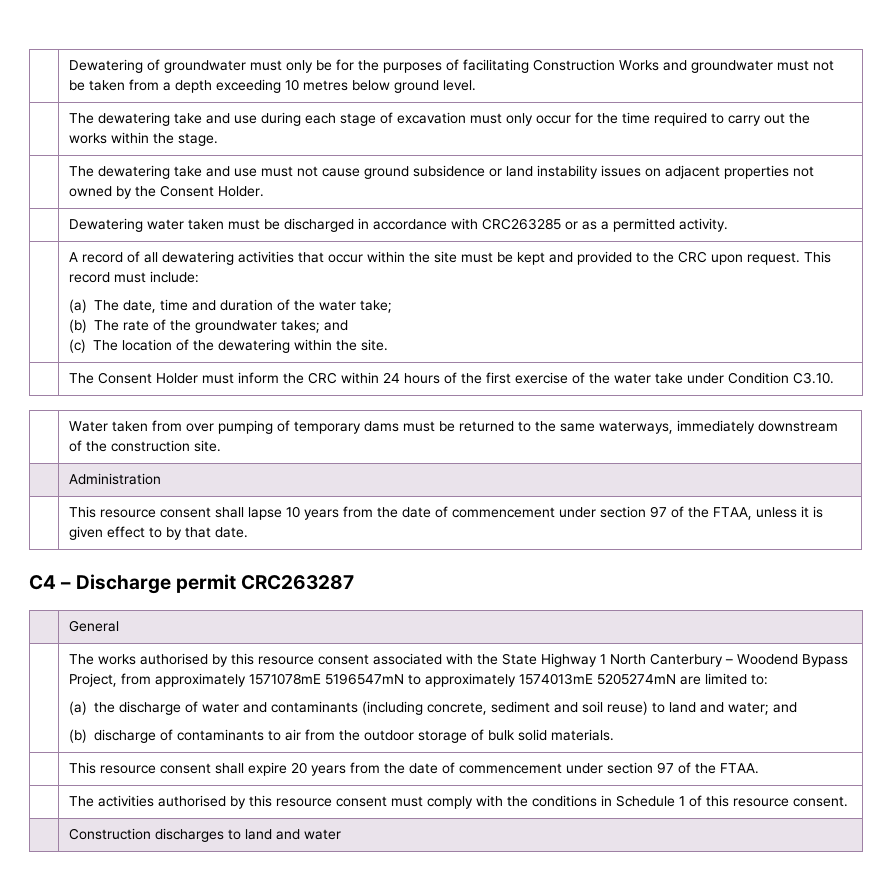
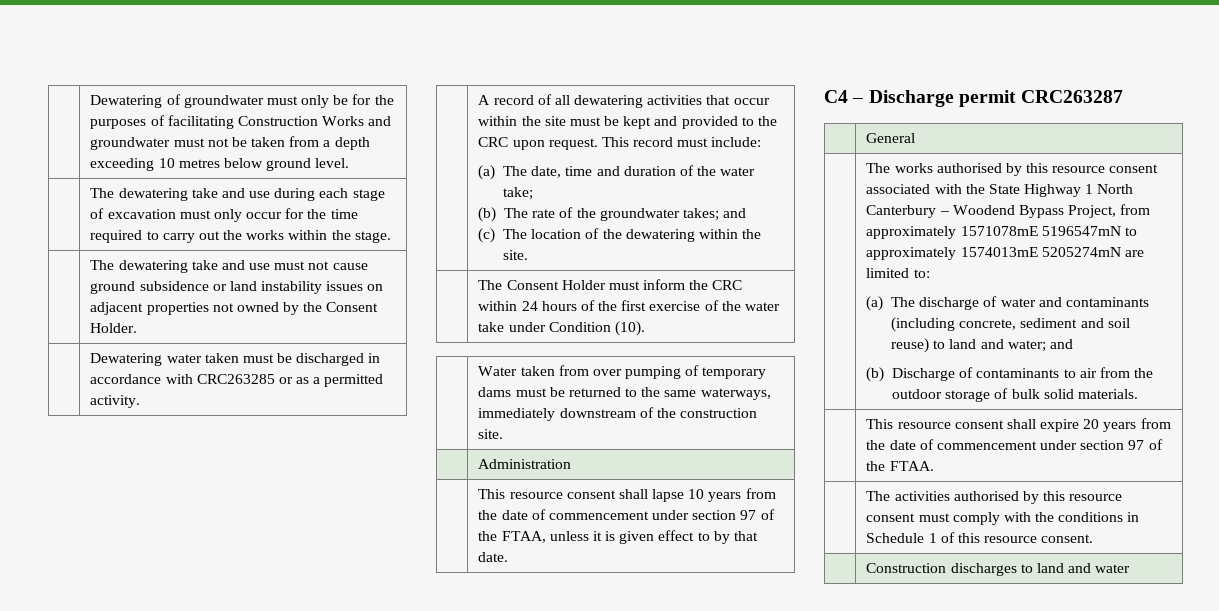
[793,372,835,384] C3.10. -> [614,321,645,336] (10).
[94,702,116,713] the -> [891,297,916,307] The
[94,729,157,743] discharge -> [892,368,956,381] Discharge

